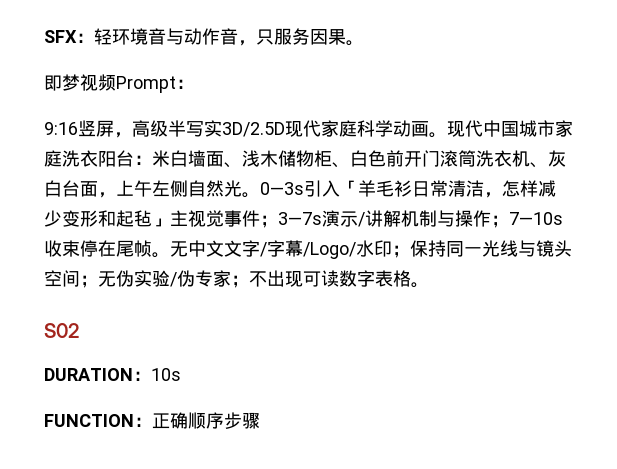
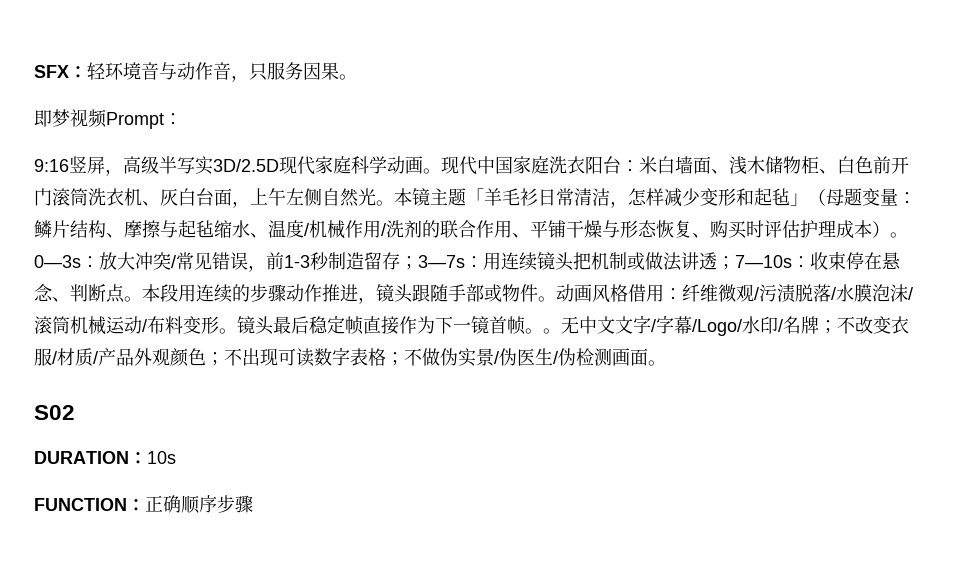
[519,120,555,137] 城市 -> (513, 165) none
[260,180,340,197] 0—3s引入 -> [394,188,466,206] 本镜主题
[170,210,563,228] [44,240,152,257] 主视觉事件；3—7s演示/讲解机制与操作；7—10s收束停在尾帧 -> [808,188,916,206] [34,220,908,239] [34,252,901,272] [34,284,913,304] [34,315,543,335] （母题变量：鳞片结构、摩擦与起毡缩水、温度/机械作用/洗剂的联合作用、平铺干燥与形态恢复、购买时评估护理成本）。0—3s：放大冲突/常见错误，前1-3秒制造留存；3—7s：用连续镜头把机制或做法讲透；7—10s：收束停在悬念、判断点。本段用连续的步骤动作推进，镜头跟随手部或物件。动画风格借用：纤维微观/污渍脱落/水膜泡沫/滚筒机械运动/布料变形。镜头最后稳定帧直接作为下一镜首帧。
[392,240,572,258] [44,270,231,288] ；保持同一光线与镜头空间；无伪实验/伪专家 -> [778,316,909,334] [34,348,206,367] /名牌；不改变衣服/材质/产品外观颜色
(411, 278) none -> [386,348,648,367] ；不做伪实景/伪医生/伪检测画面

